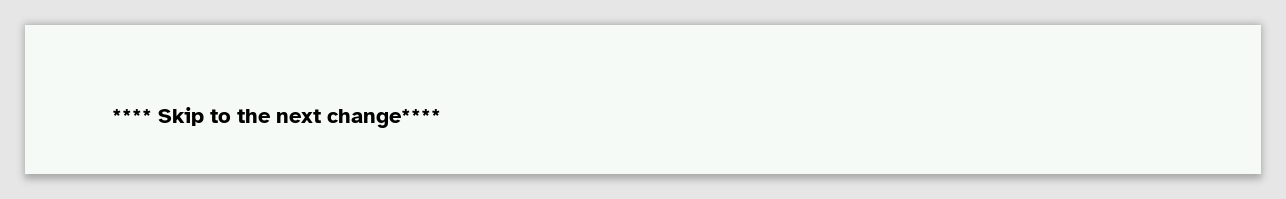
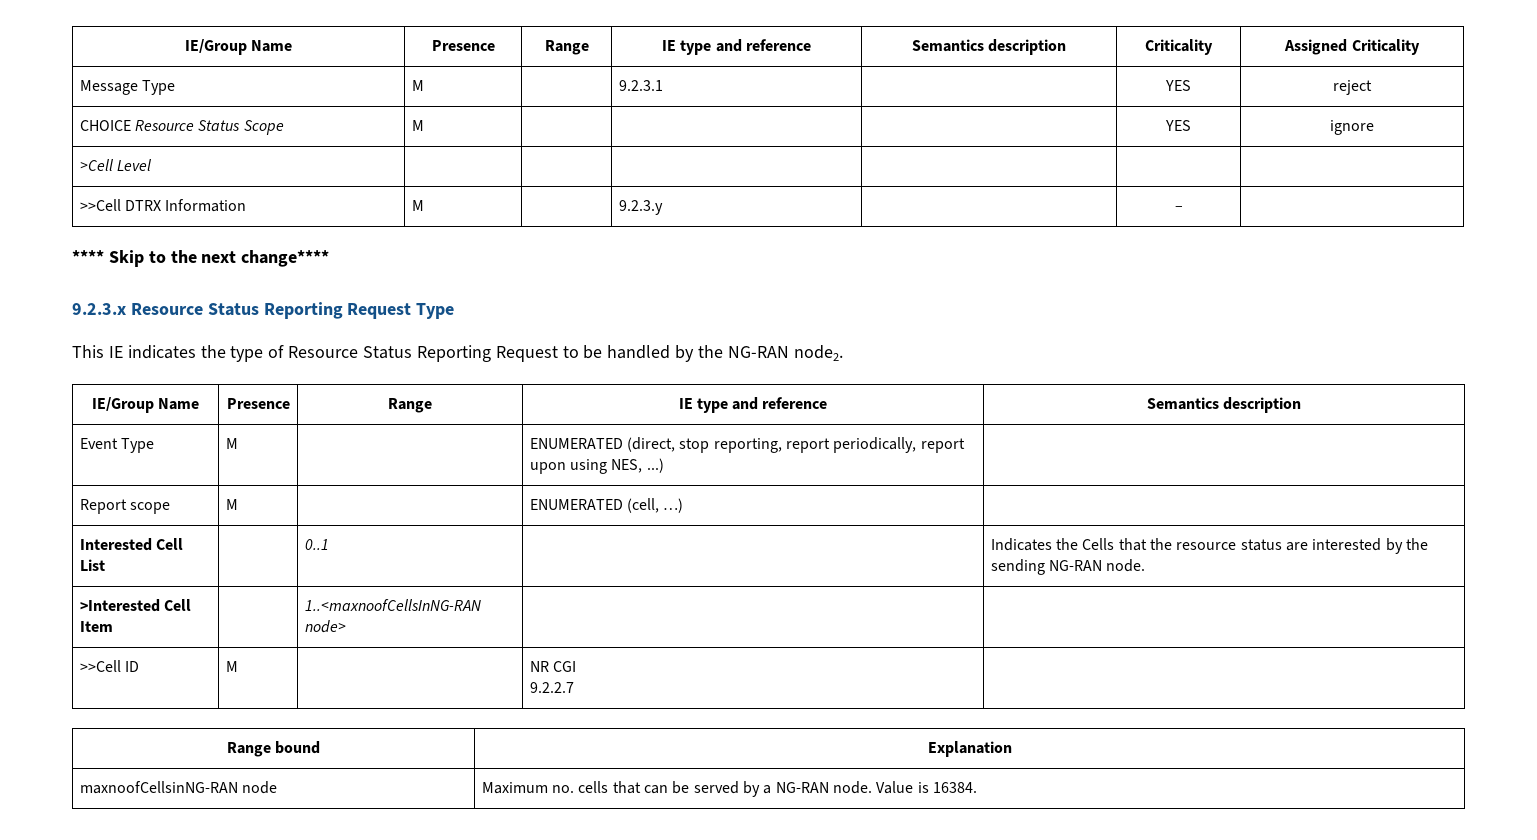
(112, 116) none -> [184,39,293,55] [431,40,495,51] [544,40,589,55] [662,39,811,55] [911,39,1067,55] [1145,39,1213,55] [1284,39,1420,55] [79,80,176,95] [411,80,424,91] [618,80,663,91] [1165,80,1191,91] [1332,80,1372,95] [79,120,284,135] [411,120,424,131] [1165,120,1191,131] [1329,120,1374,135] [79,159,152,171] [79,199,247,212] [411,200,424,211] [618,200,663,215] [1174,206,1183,211] IE/Group Name | Presence | Range | IE type and reference | Semantics description | Criticality | Assigned Criticality // Message Type | M | | 9.2.3.1 | | YES | reject // CHOICE Resource Status Scope | M | | | | YES | ignore // >Cell Level | | | | | | // >>Cell DTRX Information | M | | 9.2.3.y | | – | //
(441, 118) none -> [72,302,455,319] [72,345,843,362] [91,397,200,413] [226,398,290,409] [388,398,432,413] [678,397,828,413] [1146,397,1302,413] [79,438,155,453] [225,438,238,449] [529,437,965,453] [529,458,664,474] [79,499,171,514] [225,499,238,510] [529,498,684,513] [79,538,184,551] [79,559,105,571] [304,539,329,550] [990,538,1428,554] [990,559,1146,575] [79,599,192,612] [79,621,113,632] [304,599,481,611] [304,620,346,633] [79,660,140,672] [225,661,238,672] [529,661,577,672] [529,682,574,693] [226,741,321,757] [927,741,1012,757] [79,781,278,794] [481,781,977,797] // 9.2.3.x Resource Status Reporting Request Type // This IE indicates the type of Resource Status Reporting Request to be handled by the NG-RAN node2. // IE/Group Name | Presence | Range | IE type and reference | Semantics description // Event Type | M | | ENUMERATED (direct, stop reporting, report periodically, report upon using NES, ...) | // Report scope | M | | ENUMERATED (cell, …) | // Interested Cell List | | 0..1 | | Indicates the Cells that the resource status are interested by the sending NG-RAN node. // >Interested Cell Item | | 1..<maxnoofCellsInNG-RAN node> | | // >>Cell ID | M | | NR CGI // 9.2.2.7 | // Range bound | Explanation // maxnoofCellsinNG-RAN node | Maximum no. cells that can be served by a NG-RAN node. Value is 16384.

